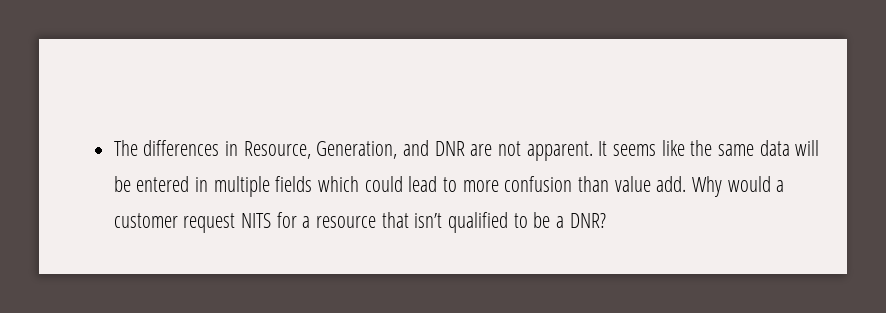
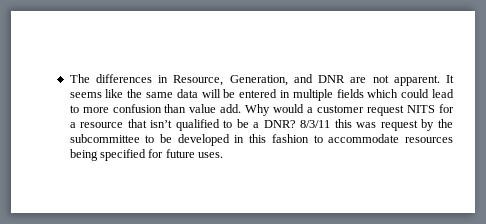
(606, 220) none -> [300,119,454,131] [69,134,453,146] [69,149,224,161] 8/3/11 this was request by the subcommittee to be developed in this fashion to accommodate resources being specified for future uses.

